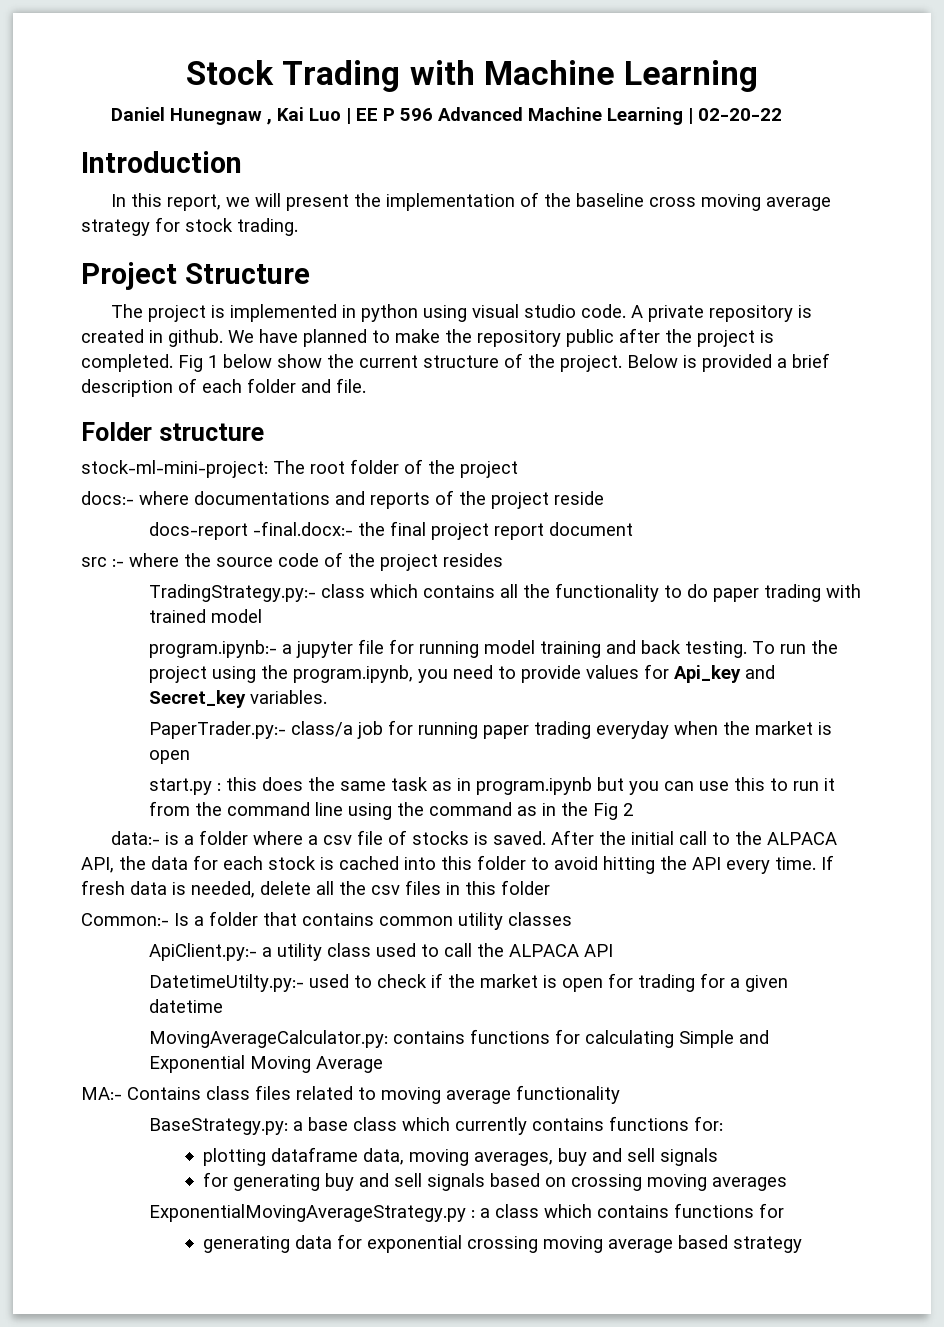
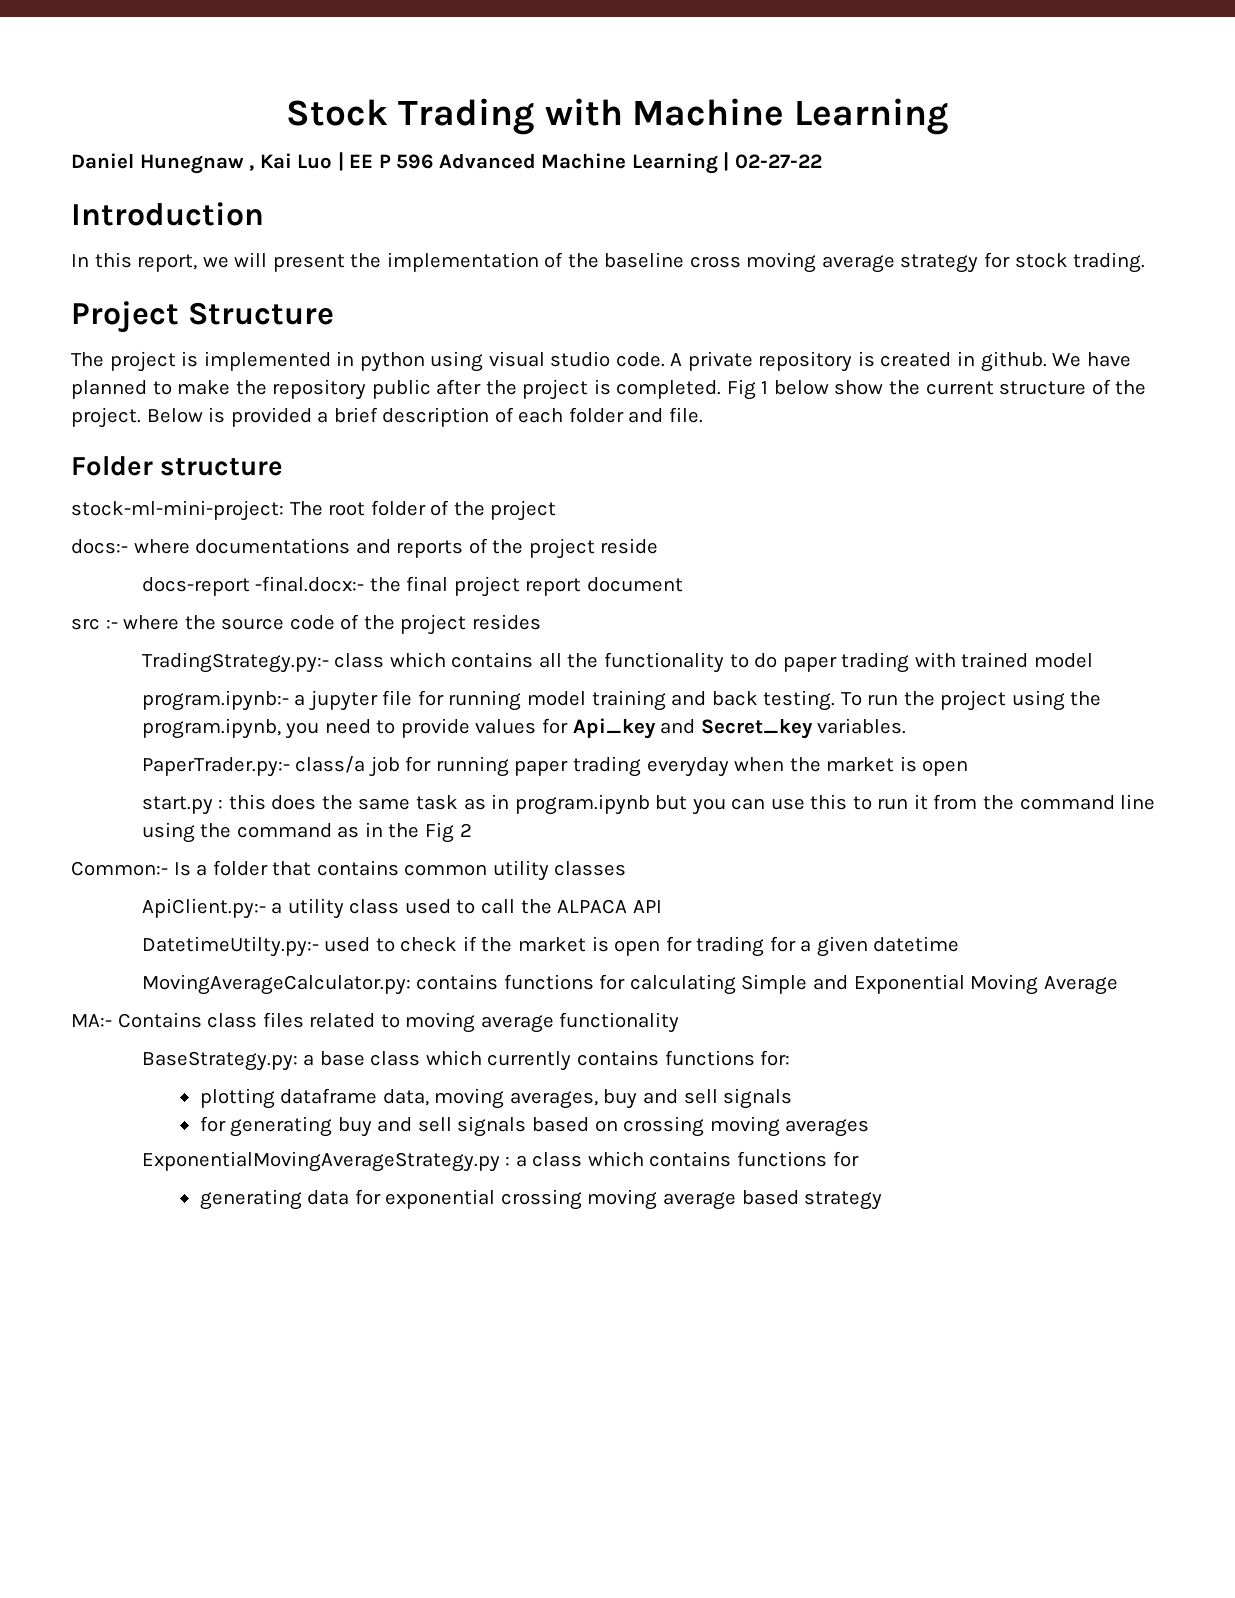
[698,108,783,121] 02-20-22 -> [734,154,822,169] 02-27-22
[111,830,838,845] [81,855,834,874] [81,880,550,898] // data:- is a folder where a csv file of stocks is saved. After the initial call to the ALPACA API, the data for each stock is cached into this folder to avoid hitting the API every time. If fresh data is needed, delete all the csv files in this folder -> (472, 830) none

